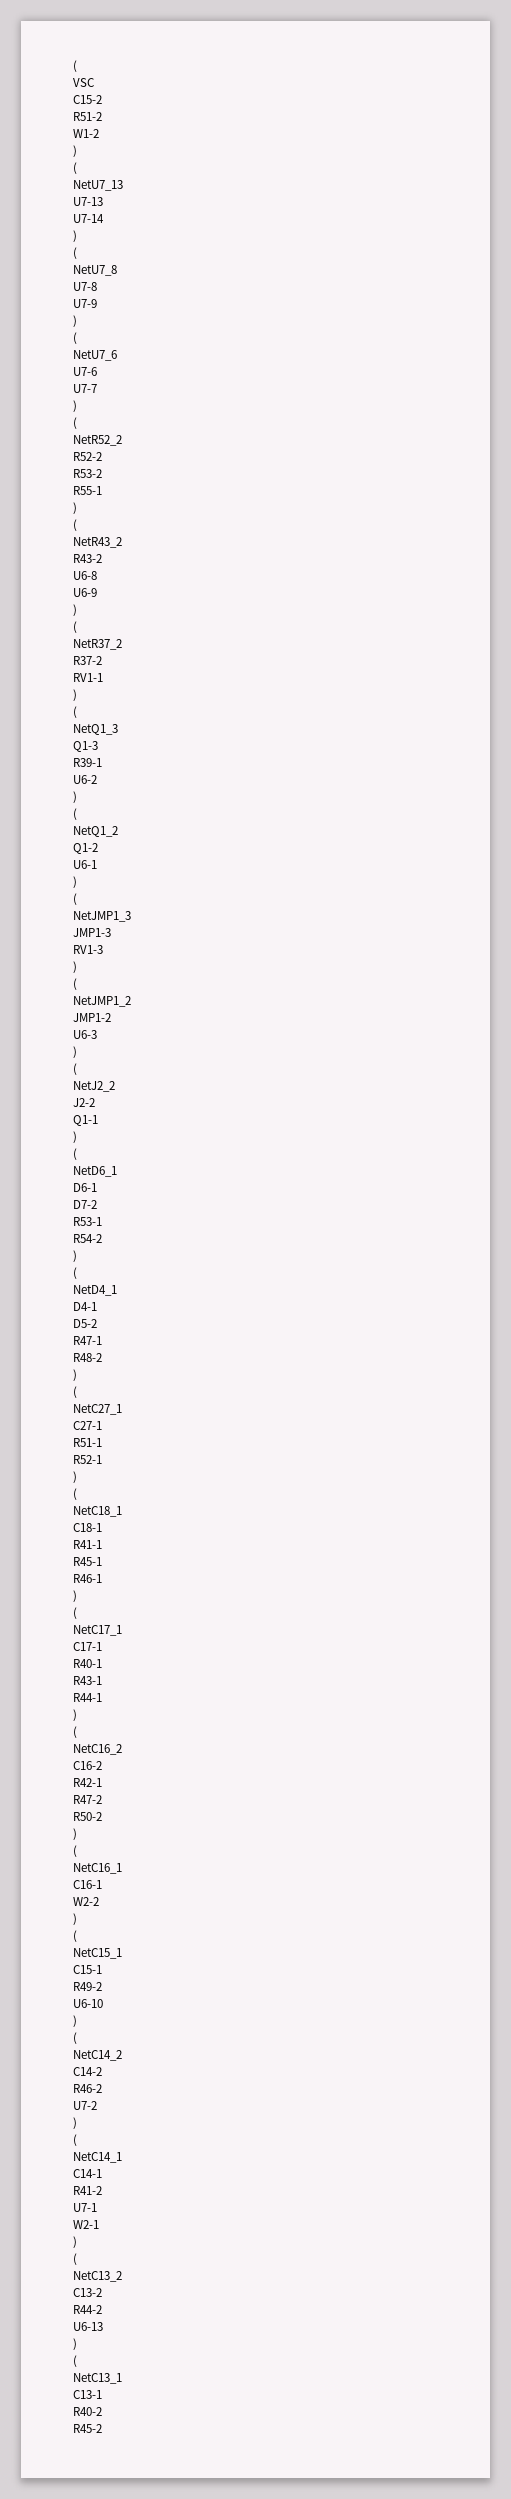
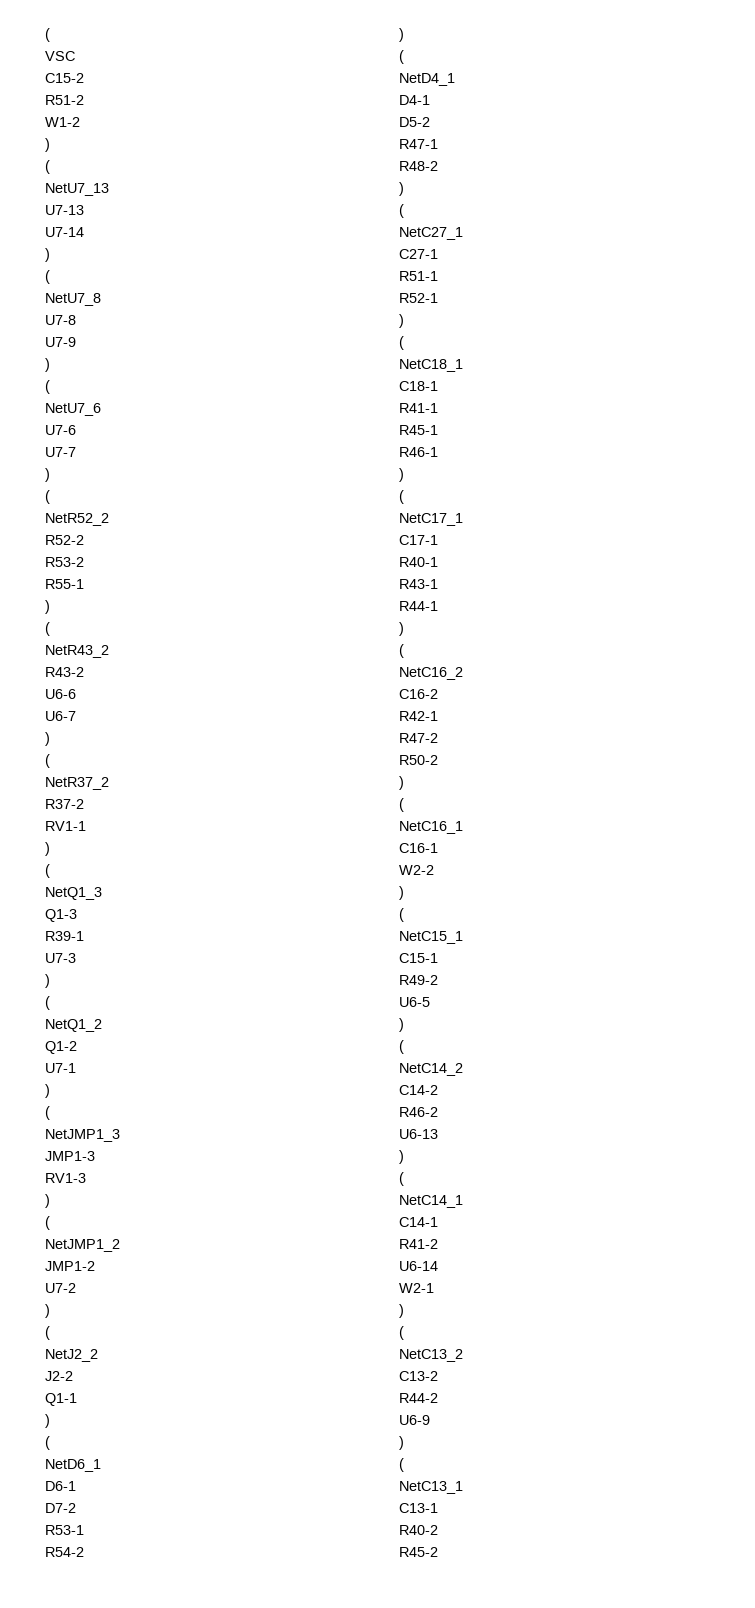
[73,571,97,580] [73,588,97,597] U6-8 // U6-9 -> [45,689,76,699] [45,711,76,721] U6-6 // U6-7
[73,775,97,784] U6-2 -> [45,953,76,963] U7-3
[73,860,97,869] U6-1 -> [45,1063,76,1073] U7-1
[73,1030,97,1039] U6-3 -> [45,1283,76,1293] U7-2
[73,1999,103,2008] U6-10 -> [399,997,430,1007] U6-5
[73,2101,97,2110] U7-2 -> [399,1129,438,1139] U6-13
[73,2203,97,2212] U7-1 -> [399,1261,438,1271] U6-14
[73,2322,103,2331] U6-13 -> [399,1415,430,1425] U6-9

